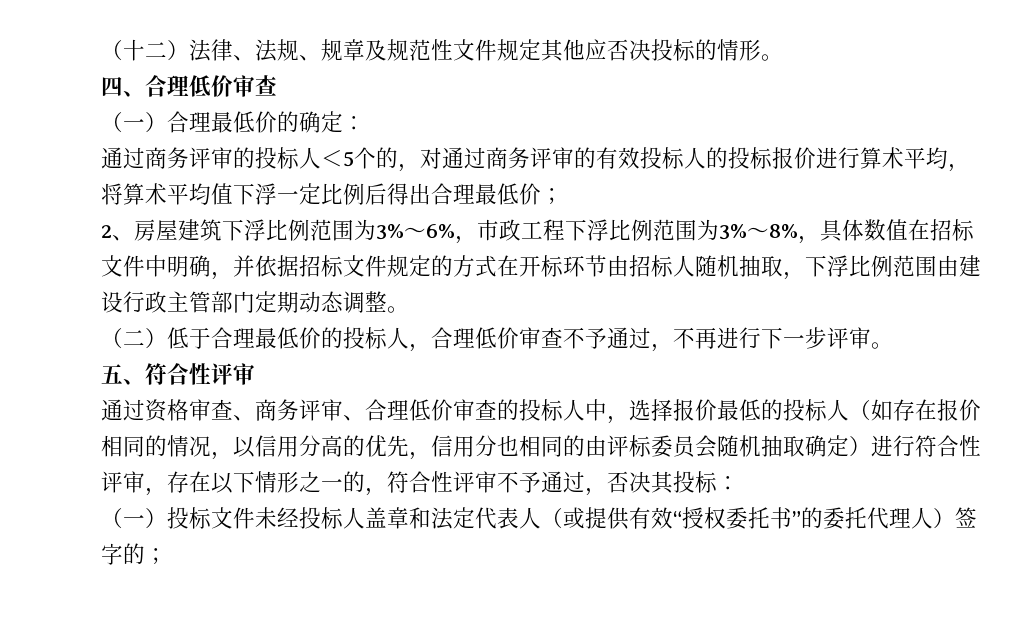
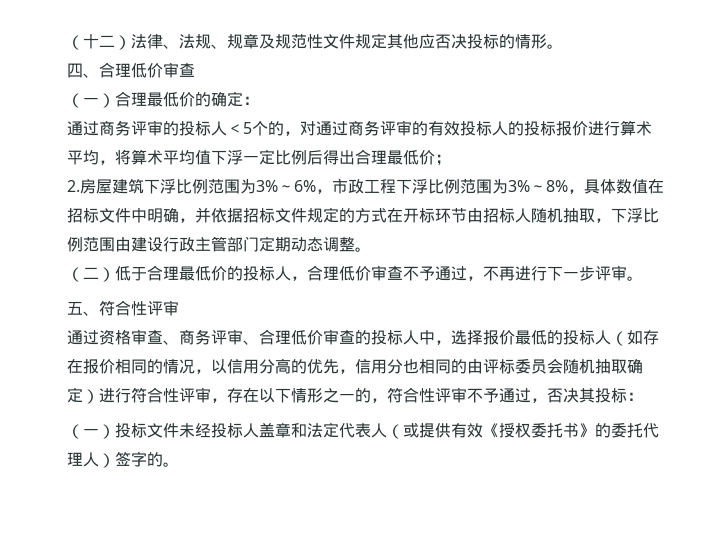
[101,225,134,241] 2、 -> [67,180,80,192] 2.
[673,511,682,526] “ -> [483,423,499,438] 《
[792,511,801,526] ” -> [579,423,595,438] 》
[145,548,167,564] ； -> [163,462,179,467] 。

